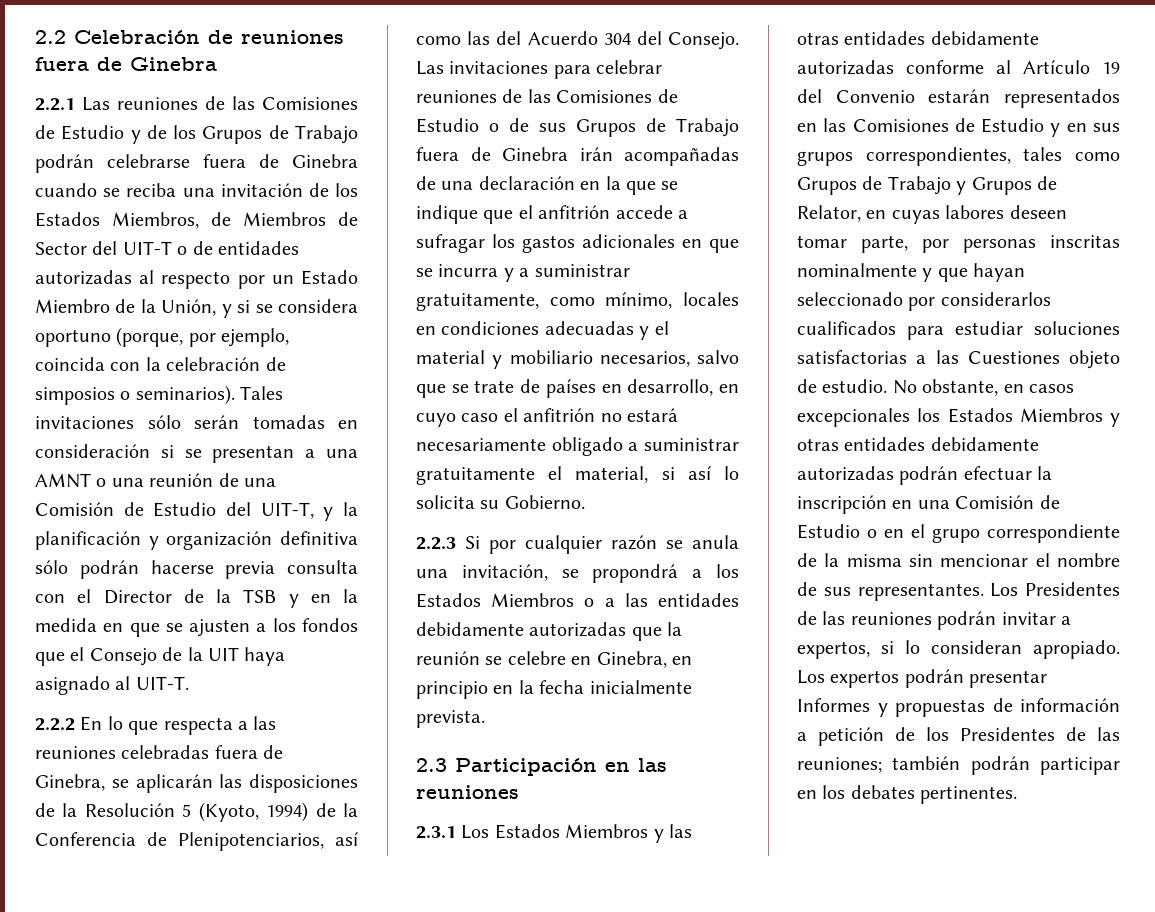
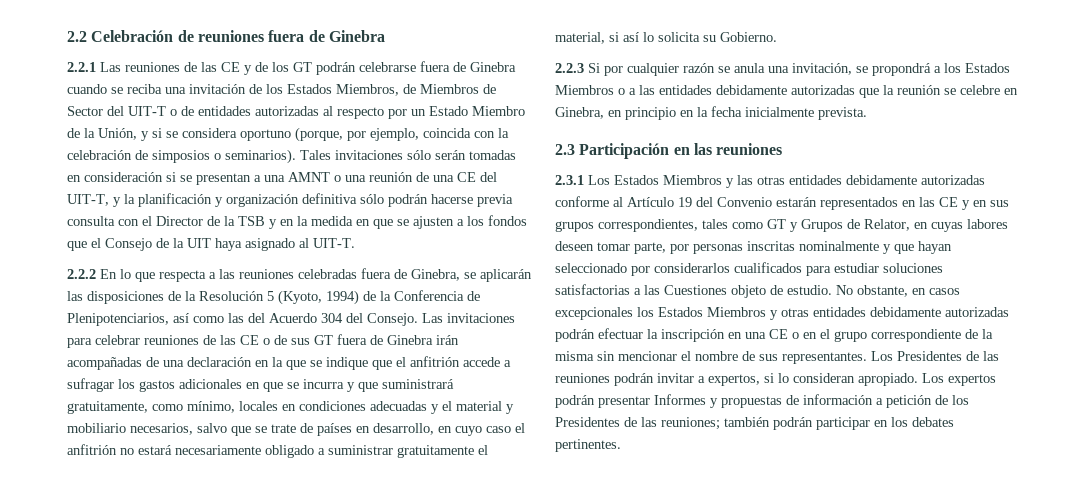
[262,97,358,110] [35,125,358,144] Comisiones de Estudio y de los Grupos de Trabajo -> [221,62,312,75] CE y de los GT
[35,502,217,517] Comisión de Estudio -> [457,172,476,182] CE
[556,89,678,103] [416,118,739,137] Comisiones de Estudio o de sus Grupos de Trabajo -> [240,335,333,345] CE o de sus GT
[519,264,630,277] a suministrar -> [358,379,454,392] que suministrará
[852,118,1045,133] Comisiones de Estudio -> [939,197,958,207] CE
[797,176,951,195] Grupos de Trabajo -> [767,219,786,229] GT
[955,495,1060,509] [797,524,860,539] Comisión de Estudio -> [769,329,788,339] CE

